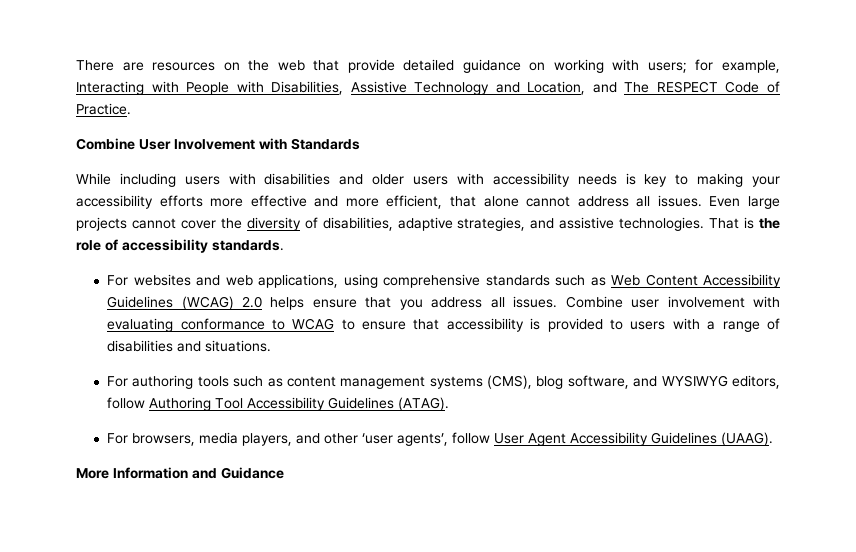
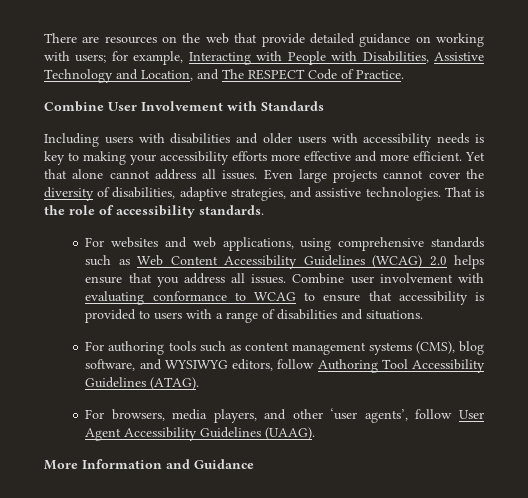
[76,173,176,187] While including -> [44,133,99,147] Including
[386,195,443,209] efficient, -> [413,151,485,161] efficient. Yet

